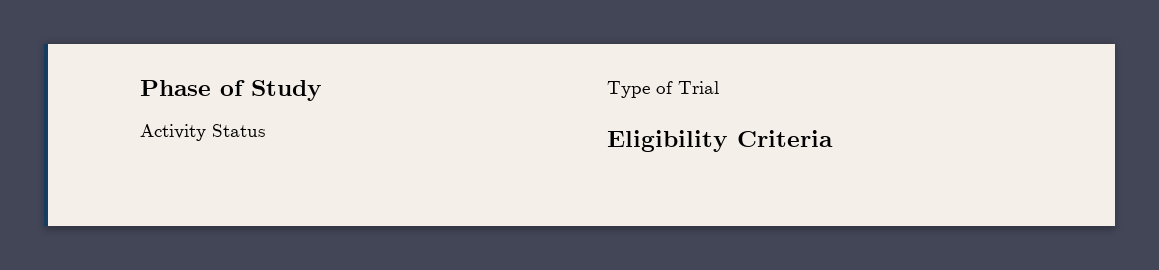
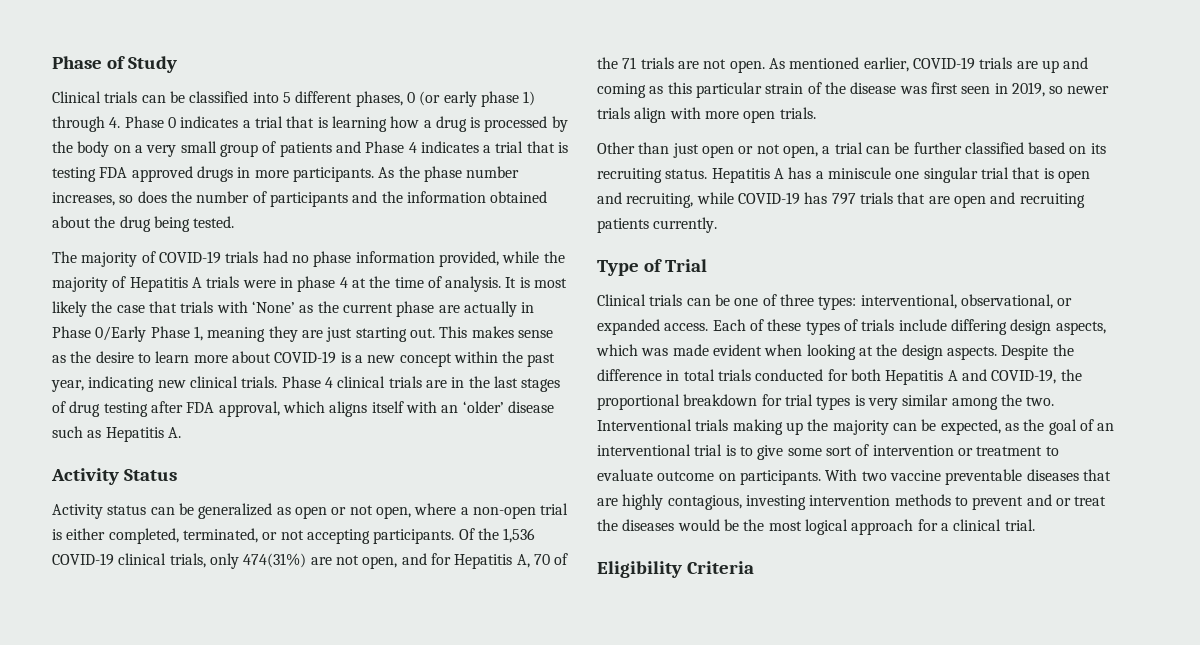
[140,124,265,141] [607,81,719,98] Activity Status // Type of Trial -> [52,91,536,107] [52,116,568,132] [52,141,569,157] [52,166,520,182] [52,191,548,207] [52,216,235,232] [52,251,565,267] [52,276,568,292] [52,301,535,317] [52,326,553,342] [52,351,556,367] [51,376,561,392] [52,401,554,417] [52,426,181,442] [51,468,177,485] [52,503,569,519] [52,528,536,544] [52,553,569,569] [597,57,1089,73] [597,82,1110,98] [597,107,816,123] [597,142,1106,158] [597,167,1090,183] [597,192,1085,208] [597,217,718,233] [597,259,707,276] [597,294,1073,310] [597,319,1106,335] [596,344,1074,360] [597,369,1082,385] [597,394,1055,410] [597,419,1115,435] [597,444,1059,460] [597,469,1111,485] [597,494,1107,510] [597,519,1035,535] Clinical trials can be classified into 5 different phases, 0 (or early phase 1) through 4. Phase 0 indicates a trial that is learning how a drug is processed by the body on a very small group of patients and Phase 4 indicates a trial that is testing FDA approved drugs in more participants. As the phase number increases, so does the number of participants and the information obtained about the drug being tested. // The majority of COVID-19 trials had no phase information provided, while the majority of Hepatitis A trials were in phase 4 at the time of analysis. It is most likely the case that trials with ‘None’ as the current phase are actually in Phase 0/Early Phase 1, meaning they are just starting out. This makes sense as the desire to learn more about COVID-19 is a new concept within the past year, indicating new clinical trials. Phase 4 clinical trials are in the last stages of drug testing after FDA approval, which aligns itself with an ‘older’ disease such as Hepatitis A. // Activity Status // Activity status can be generalized as open or not open, where a non-open trial is either completed, terminated, or not accepting participants. Of the 1,536 COVID-19 clinical trials, only 474(31%) are not open, and for Hepatitis A, 70 of the 71 trials are not open. As mentioned earlier, COVID-19 trials are up and coming as this particular strain of the disease was first seen in 2019, so newer trials align with more open trials. // Other than just open or not open, a trial can be further classified based on its recruiting status. Hepatitis A has a miniscule one singular trial that is open and recruiting, while COVID-19 has 797 trials that are open and recruiting patients currently. // Type of Trial // Clinical trials can be one of three types: interventional, observational, or expanded access. Each of these types of trials include differing design aspects, which was made evident when looking at the design aspects. Despite the difference in total trials conducted for both Hepatitis A and COVID-19, the proportional breakdown for trial types is very similar among the two. Interventional trials making up the majority can be expected, as the goal of an interventional trial is to give some sort of intervention or treatment to evaluate outcome on participants. With two vaccine preventable diseases that are highly contagious, investing intervention methods to prevent and or treat the diseases would be the most logical approach for a clinical trial.

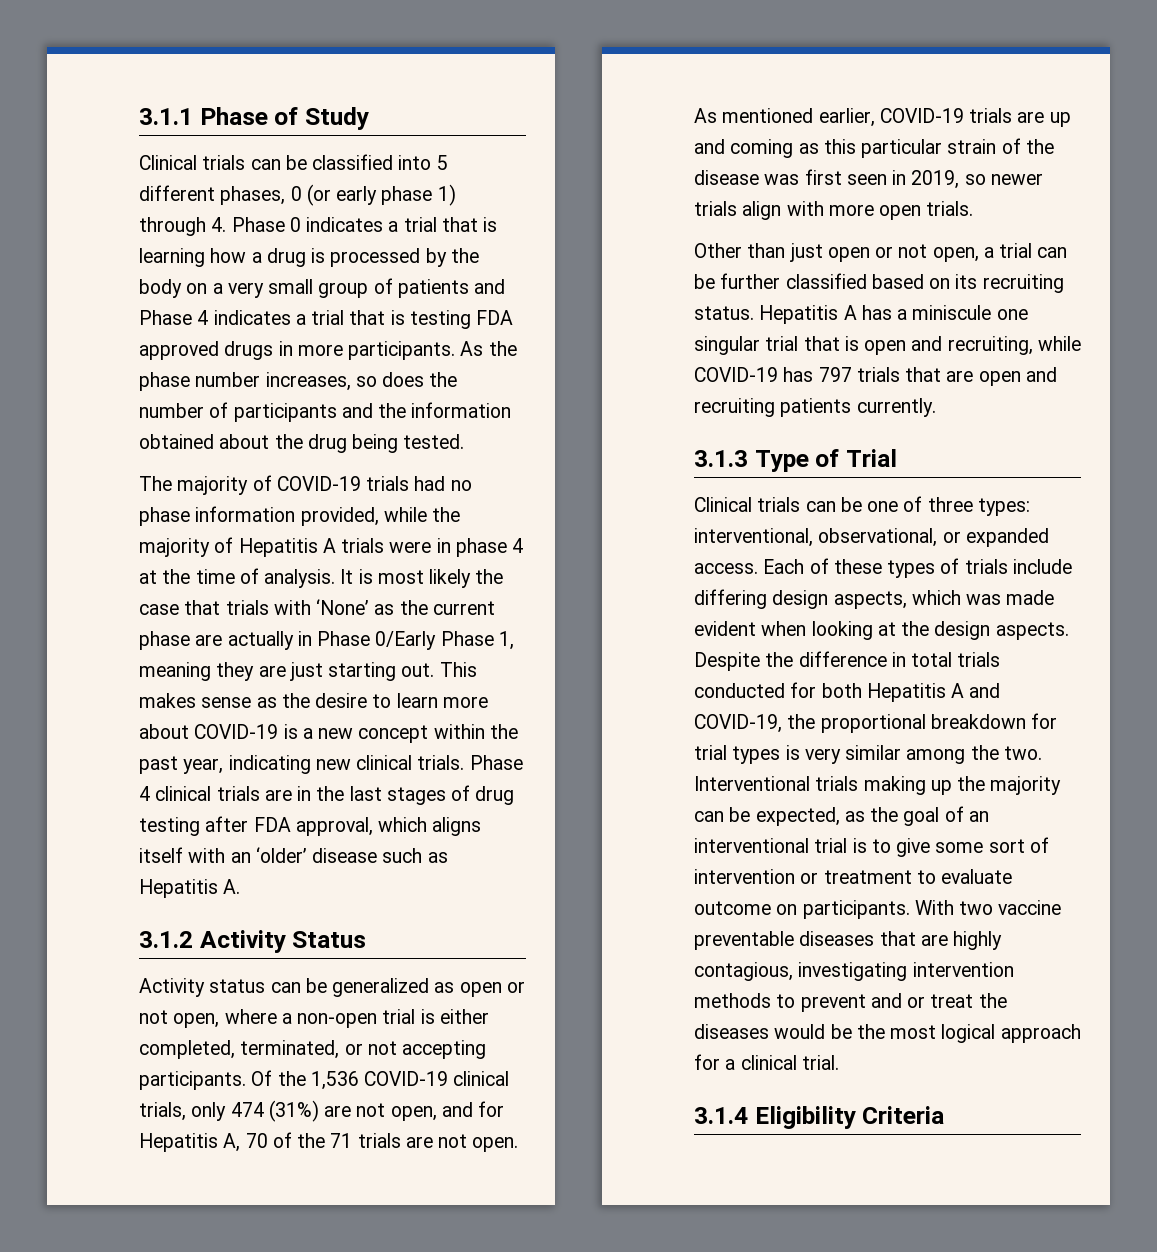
(52, 62) none -> [139,108,193,125] 3.1.1
(181, 432) none -> [139,931,193,948] 3.1.2
[243,553,307,568] 474(31%) -> [230,1100,319,1122] 474 (31%)
(718, 225) none -> [694,450,748,467] 3.1.3
[745,495,806,510] investing -> [798,962,908,981] investigating
(1035, 525) none -> [694,1107,748,1124] 3.1.4

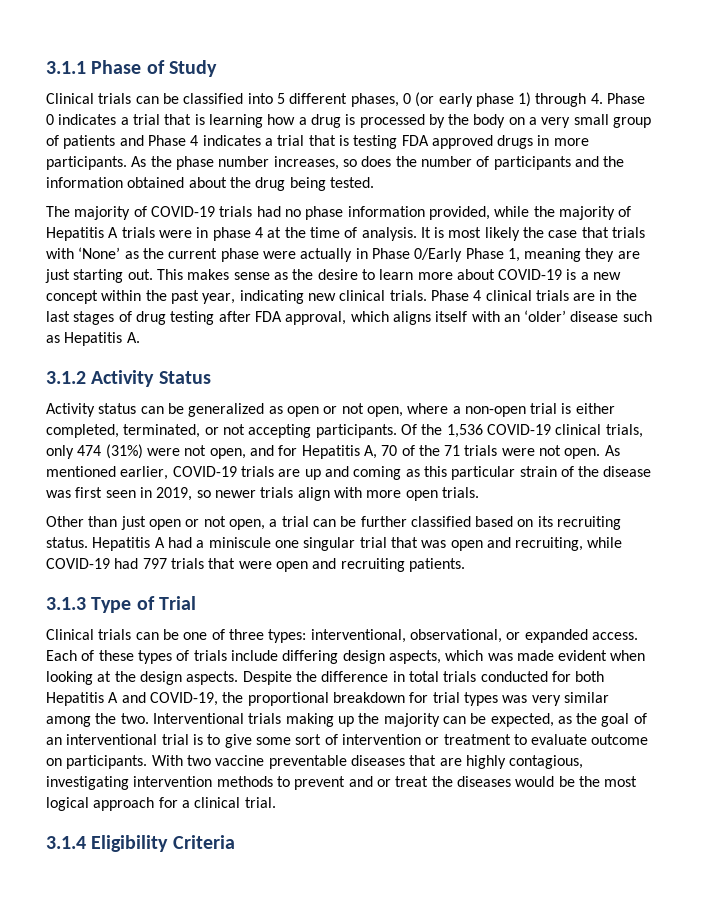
[195,634,223,646] are -> [262,251,296,259] were
[324,1105,352,1117] are -> [146,448,180,456] were
[405,1136,433,1148] are -> [501,448,535,456] were
[861,305,892,320] has -> [167,537,192,548] had
[844,336,859,351] is -> [421,540,447,548] was
[783,367,814,382] has -> [114,558,139,569] had
[946,370,974,382] are -> [238,561,272,569] were
[780,398,936,417] patients currently. -> [408,558,465,572] patients.
[785,745,800,760] is -> [502,695,528,703] was

